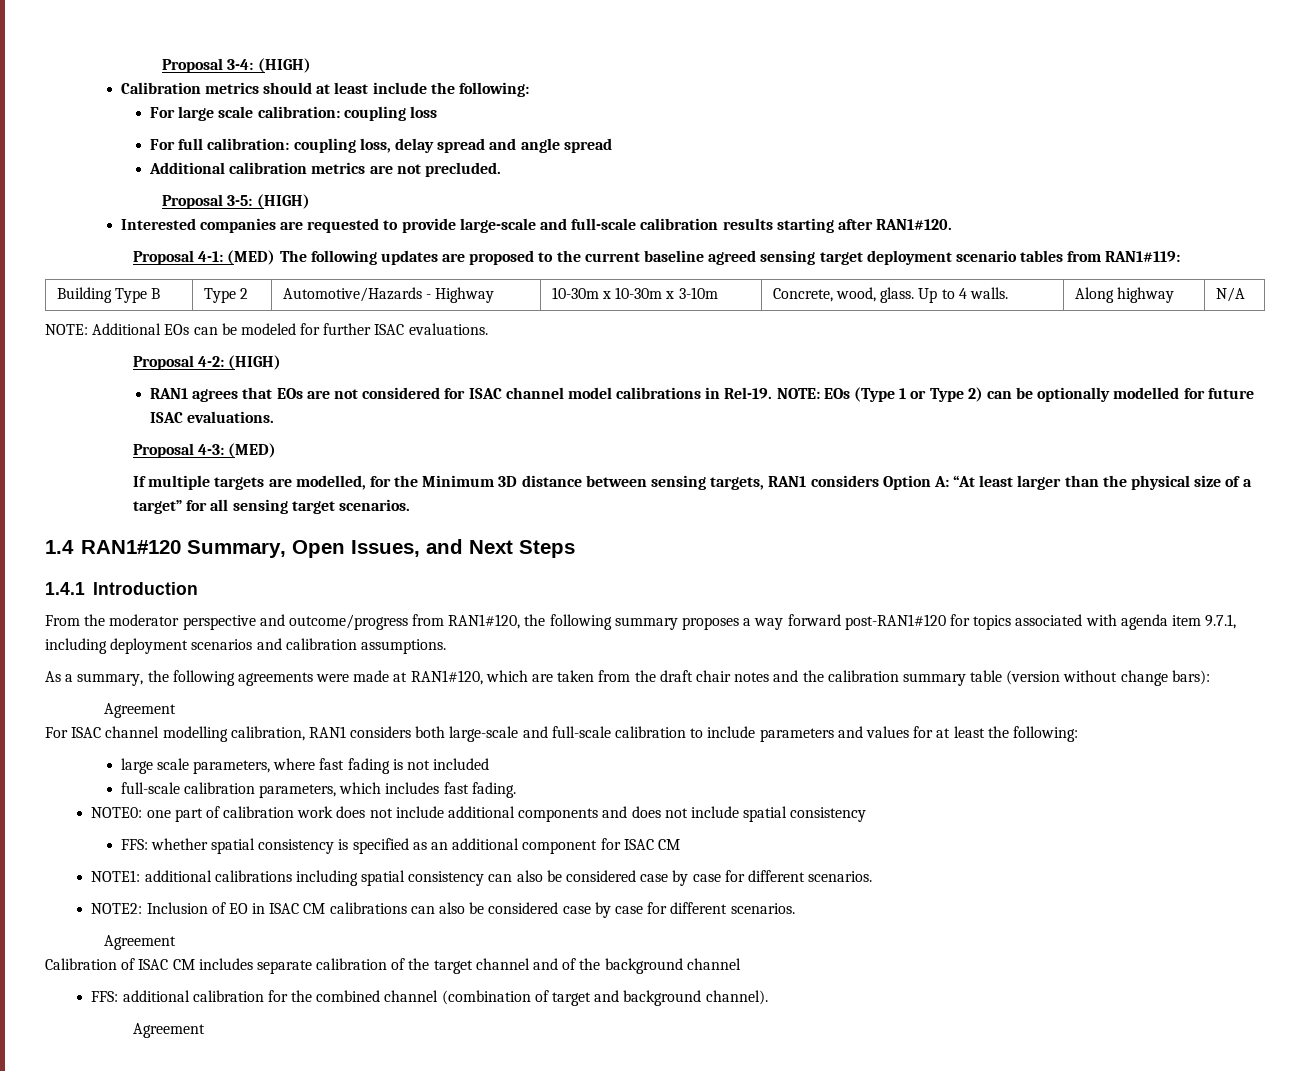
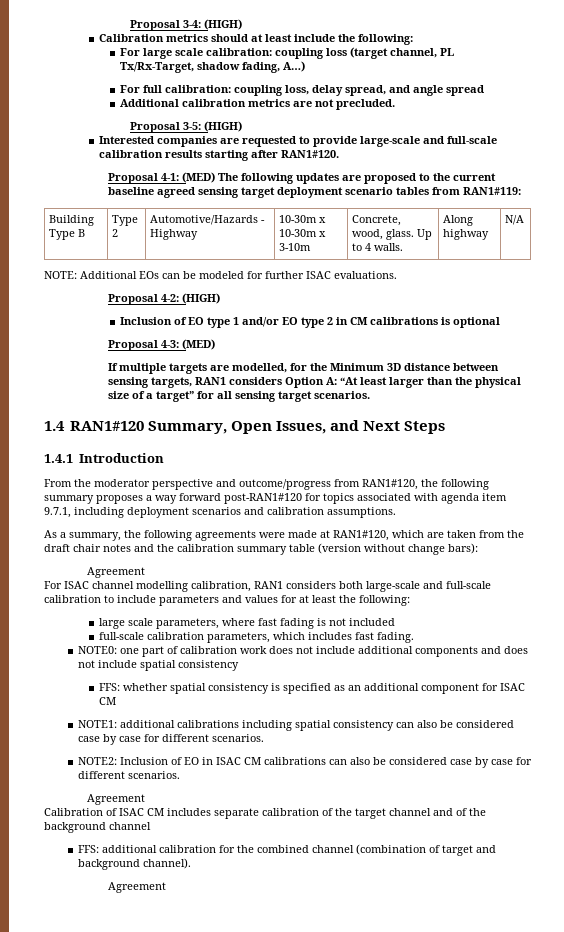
(437, 112) none -> [350,47,455,59] [120,61,306,73] (target channel, PL Tx/Rx-Target, shadow fading, A…)
[437,138,486,153] spread -> [345,85,387,96] spread,
[150,387,1254,402] [150,411,275,423] RAN1 agrees that EOs are not considered for ISAC channel model calibrations in Rel-19. NOTE: EOs (Type 1 or Type 2) can be optionally modelled for future ISAC evaluations. -> [120,317,501,328] Inclusion of EO type 1 and/or EO type 2 in CM calibrations is optional

